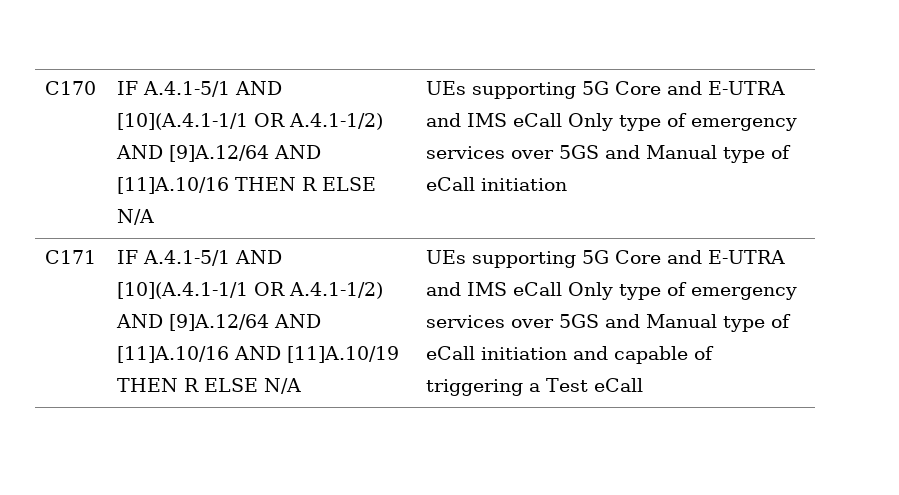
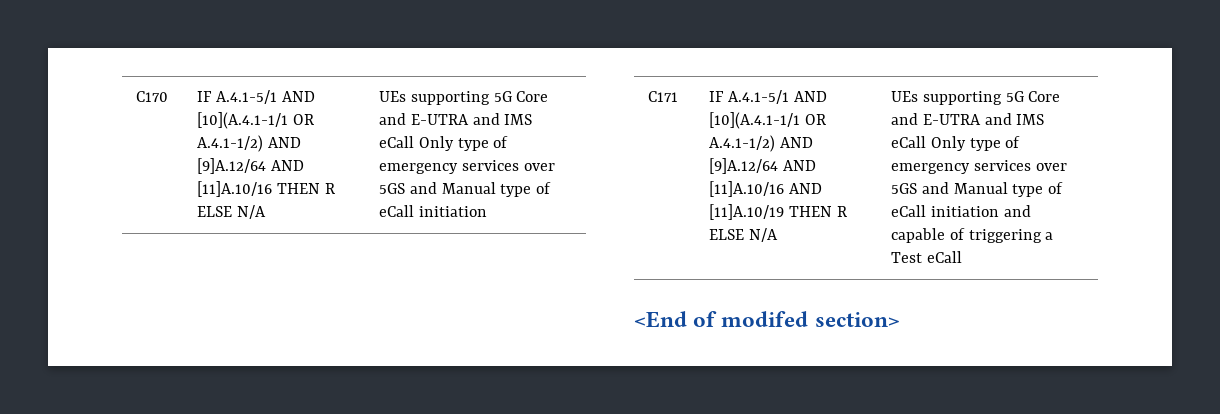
(644, 385) none -> [634,311,900,328] // <End of modifed section>

